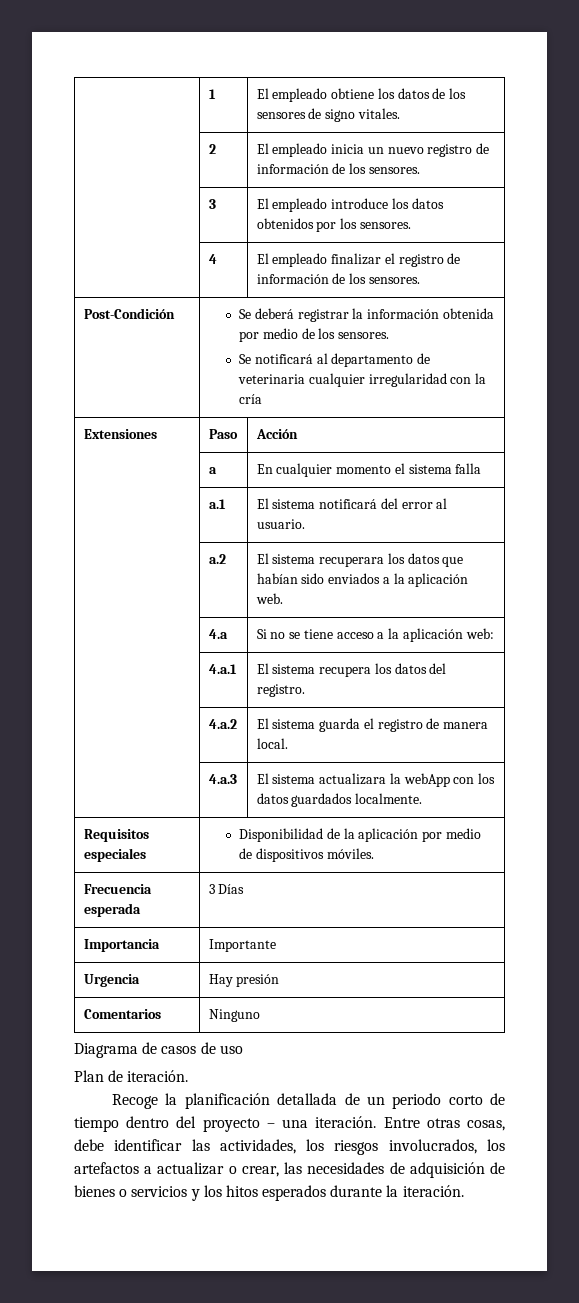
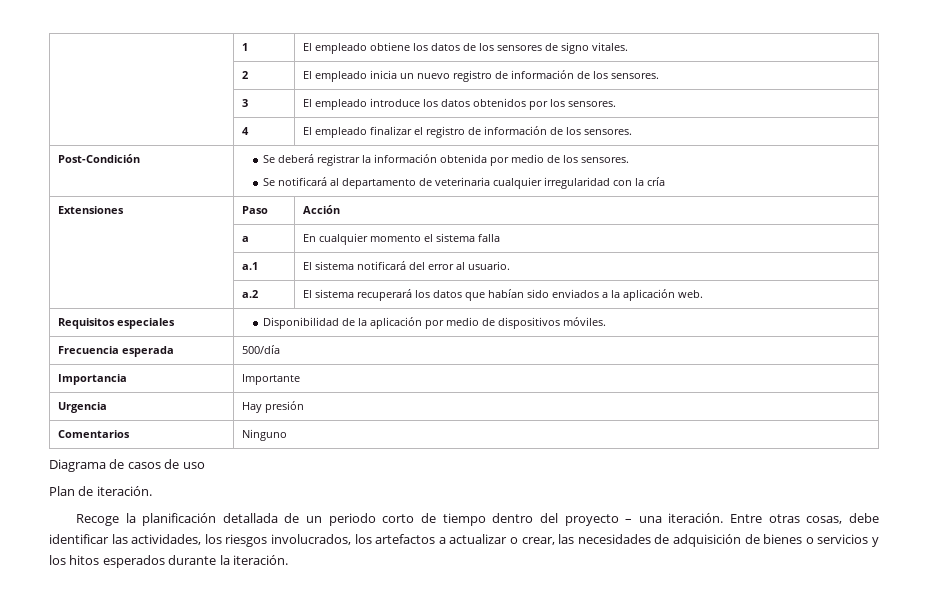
[319,556,385,567] recuperara -> [356,289,412,301] recuperará
[208,629,228,639] [256,628,494,642] [208,664,237,674] [256,663,447,677] [256,684,305,697] [208,719,237,729] [256,718,489,732] [256,738,288,749] [208,774,237,784] [256,773,496,787] [256,793,423,807] // | 4.a | Si no se tiene acceso a la aplicación web: // | 4.a.1 | El sistema recupera los datos del registro. // | 4.a.2 | El sistema guarda el registro de manera local. // | 4.a.3 | El sistema actualizara la webApp con los datos guardados localmente. -> (703, 294) none
[208,884,245,894] 3 Días -> [241,345,280,354] 500/día

